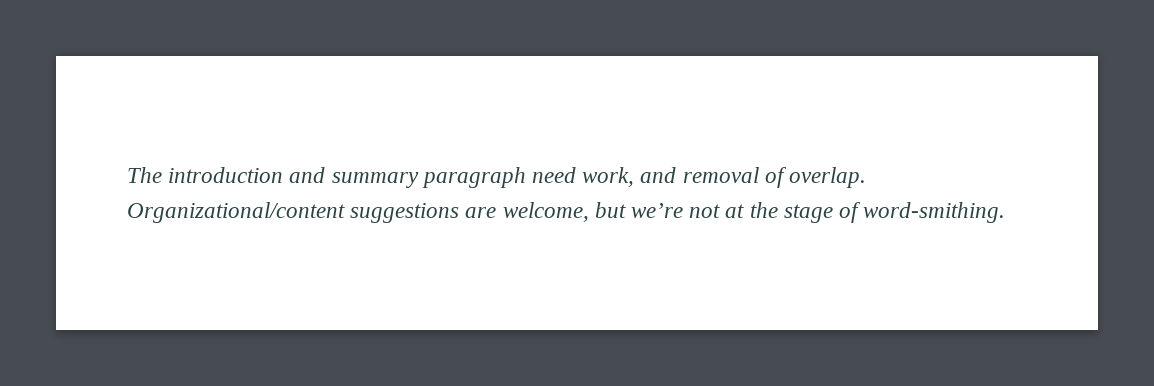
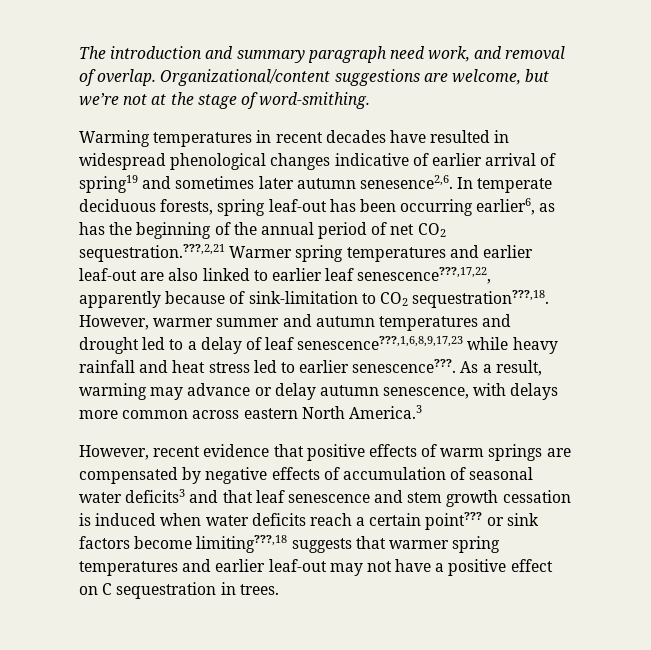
(1006, 212) none -> [79,130,510,147] [79,153,557,170] [79,175,553,193] [79,198,556,216] [79,222,446,239] [79,244,533,262] [79,267,492,284] [79,290,550,308] [79,314,512,331] [79,336,558,354] [79,359,542,376] [79,383,559,400] [79,405,422,419] [79,444,571,461] [79,467,534,484] [79,489,571,507] [79,512,539,530] [79,535,501,553] [79,559,553,576] [79,582,279,599] // Warming temperatures in recent decades have resulted in widespread phenological changes indicative of earlier arrival of spring19 and sometimes later autumn senesence2,6. In temperate deciduous forests, spring leaf-out has been occurring earlier6, as has the beginning of the annual period of net CO2 sequestration.???,2,21 Warmer spring temperatures and earlier leaf-out are also linked to earlier leaf senescence???,17,22, apparently because of sink-limitation to CO2 sequestration???,18. However, warmer summer and autumn temperatures and drought led to a delay of leaf senescence???,1,6,8,9,17,23 while heavy rainfall and heat stress led to earlier senescence???. As a result, warming may advance or delay autumn senescence, with delays more common across eastern North America.3 // However, recent evidence that positive effects of warm springs are compensated by negative effects of accumulation of seasonal water deficits3 and that leaf senescence and stem growth cessation is induced when water deficits reach a certain point??? or sink factors become limiting???,18 suggests that warmer spring temperatures and earlier leaf-out may not have a positive effect on C sequestration in trees.

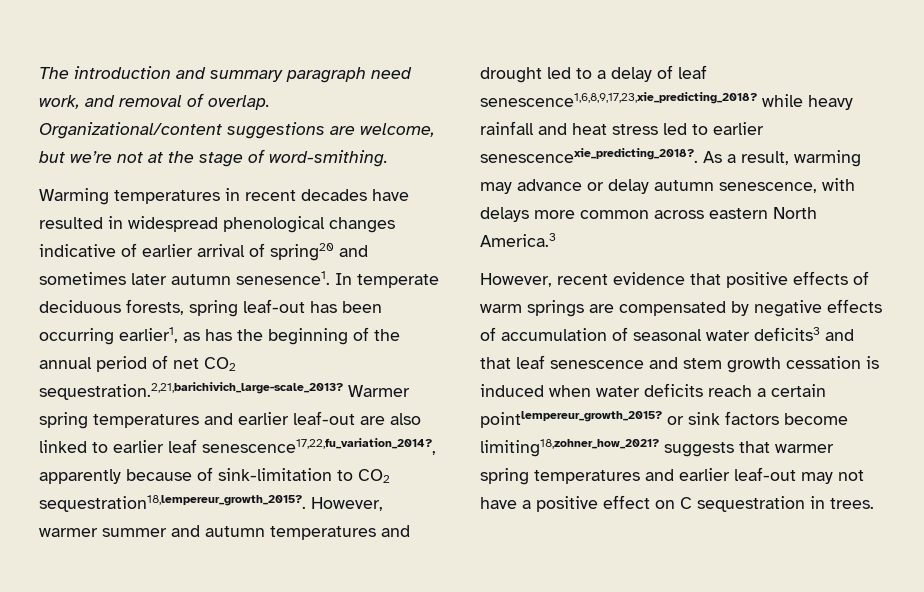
[79,175,138,193] spring19 -> [270,243,334,261] spring20
[359,175,453,189] senesence2,6. -> [236,271,330,285] senesence1.
[476,198,536,215] earlier6, -> [119,327,178,343] earlier1,
[79,244,225,262] sequestration.???,2,21 -> [39,382,343,400] sequestration.2,21,barichivich_large-scale_2013?
[357,267,492,284] senescence???,17,22, -> [202,438,436,455] senescence17,22,fu_variation_2014?,
[412,290,550,308] sequestration???,18. -> [39,495,306,512] sequestration18,lempereur_growth_2015?.
[297,336,464,350] senescence???,1,6,8,9,17,23 -> [480,92,757,107] senescence1,6,8,9,17,23,xie_predicting_2018?
[352,359,457,373] senescence???. -> [480,148,698,163] senescencexie_predicting_2018?.
[425,512,483,530] point??? -> [480,411,662,428] pointlempereur_growth_2015?
[196,535,288,553] limiting???,18 -> [480,439,659,457] limiting18,zohner_how_2021?

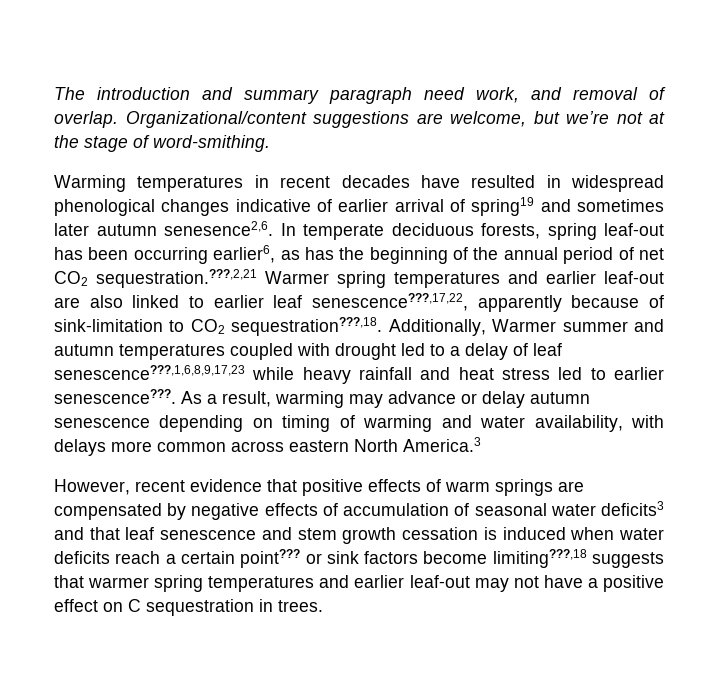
[270,243,334,261] spring20 -> [471,197,535,216] spring19
[236,271,330,285] senesence1. -> [164,221,273,236] senesence2,6.
[119,327,178,343] earlier1, -> [213,245,276,263] earlier6,
[39,382,343,400] sequestration.2,21,barichivich_large-scale_2013? -> [96,269,257,288] sequestration.???,2,21
[202,438,436,455] senescence17,22,fu_variation_2014?, -> [312,293,468,311] senescence???,17,22,
[39,495,383,512] [39,528,98,537] sequestration18,lempereur_growth_2015?. However, warmer -> [231,317,557,336] sequestration???,18. Additionally, Warmer
[381,525,410,537] and -> [230,343,330,360] coupled with
[480,92,757,107] senescence1,6,8,9,17,23,xie_predicting_2018? -> [54,365,245,380] senescence???,1,6,8,9,17,23
[480,148,698,163] senescencexie_predicting_2018?. -> [54,389,176,404] senescence???.
[719,182,817,193] senescence, -> [54,415,623,432] senescence depending on timing of warming and water availability,
[480,411,662,428] pointlempereur_growth_2015? -> [240,549,301,568] point???
[480,439,659,457] limiting18,zohner_how_2021? -> [492,549,587,568] limiting???,18

